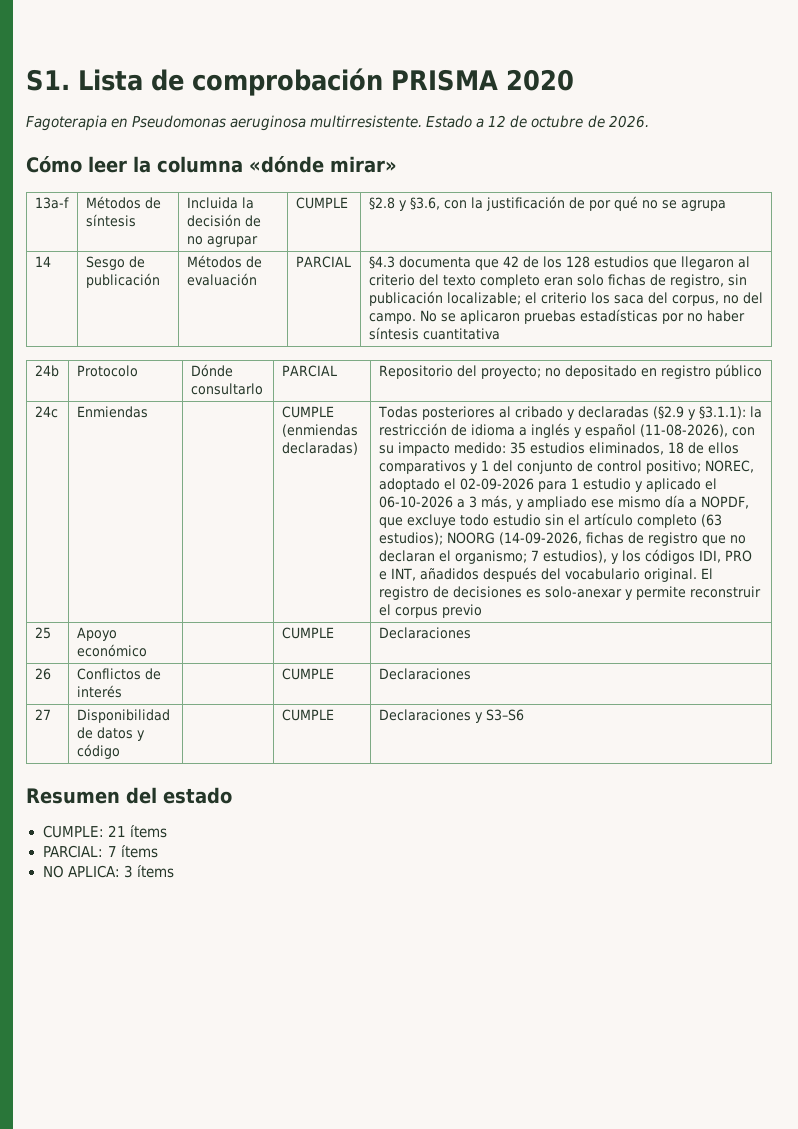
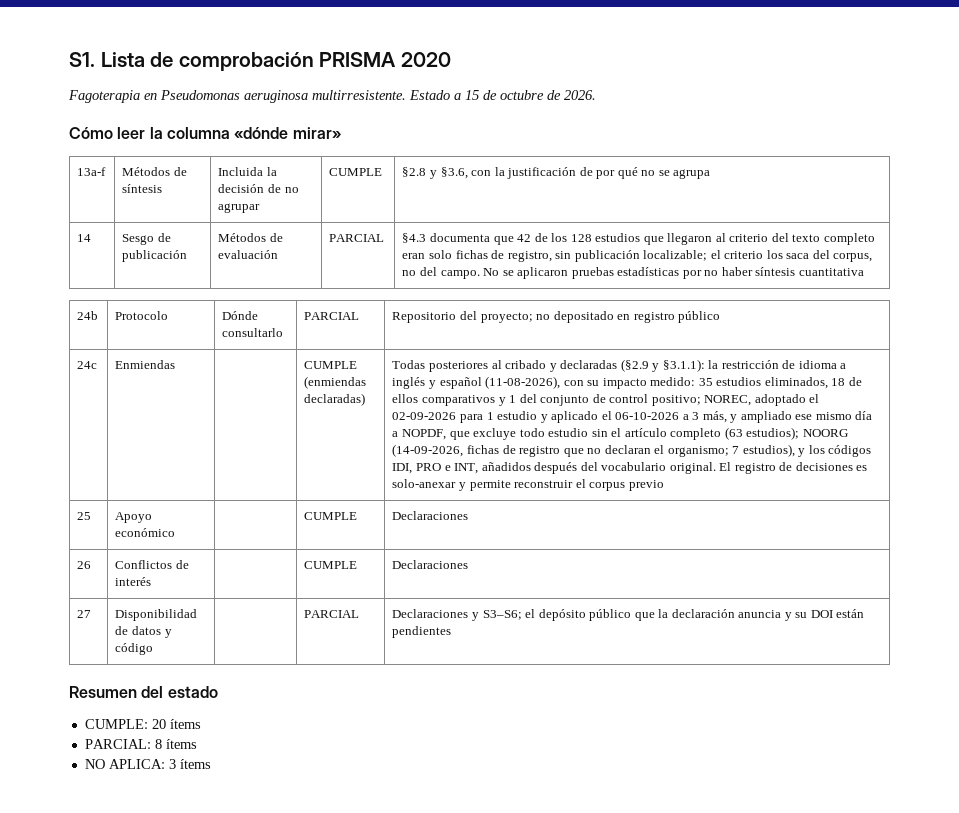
[488,115,507,127] 12 -> [465,90,479,100] 15
[281,709,334,721] CUMPLE -> [304,610,360,618] PARCIAL
[485,709,524,721] S3–S6 -> [482,609,865,621] [392,626,452,638] S3–S6; el depósito público que la declaración anuncia y su DOI están pendientes
[107,825,126,837] 21 -> [151,719,166,729] 20
[107,846,117,857] 7 -> [154,739,162,749] 8

